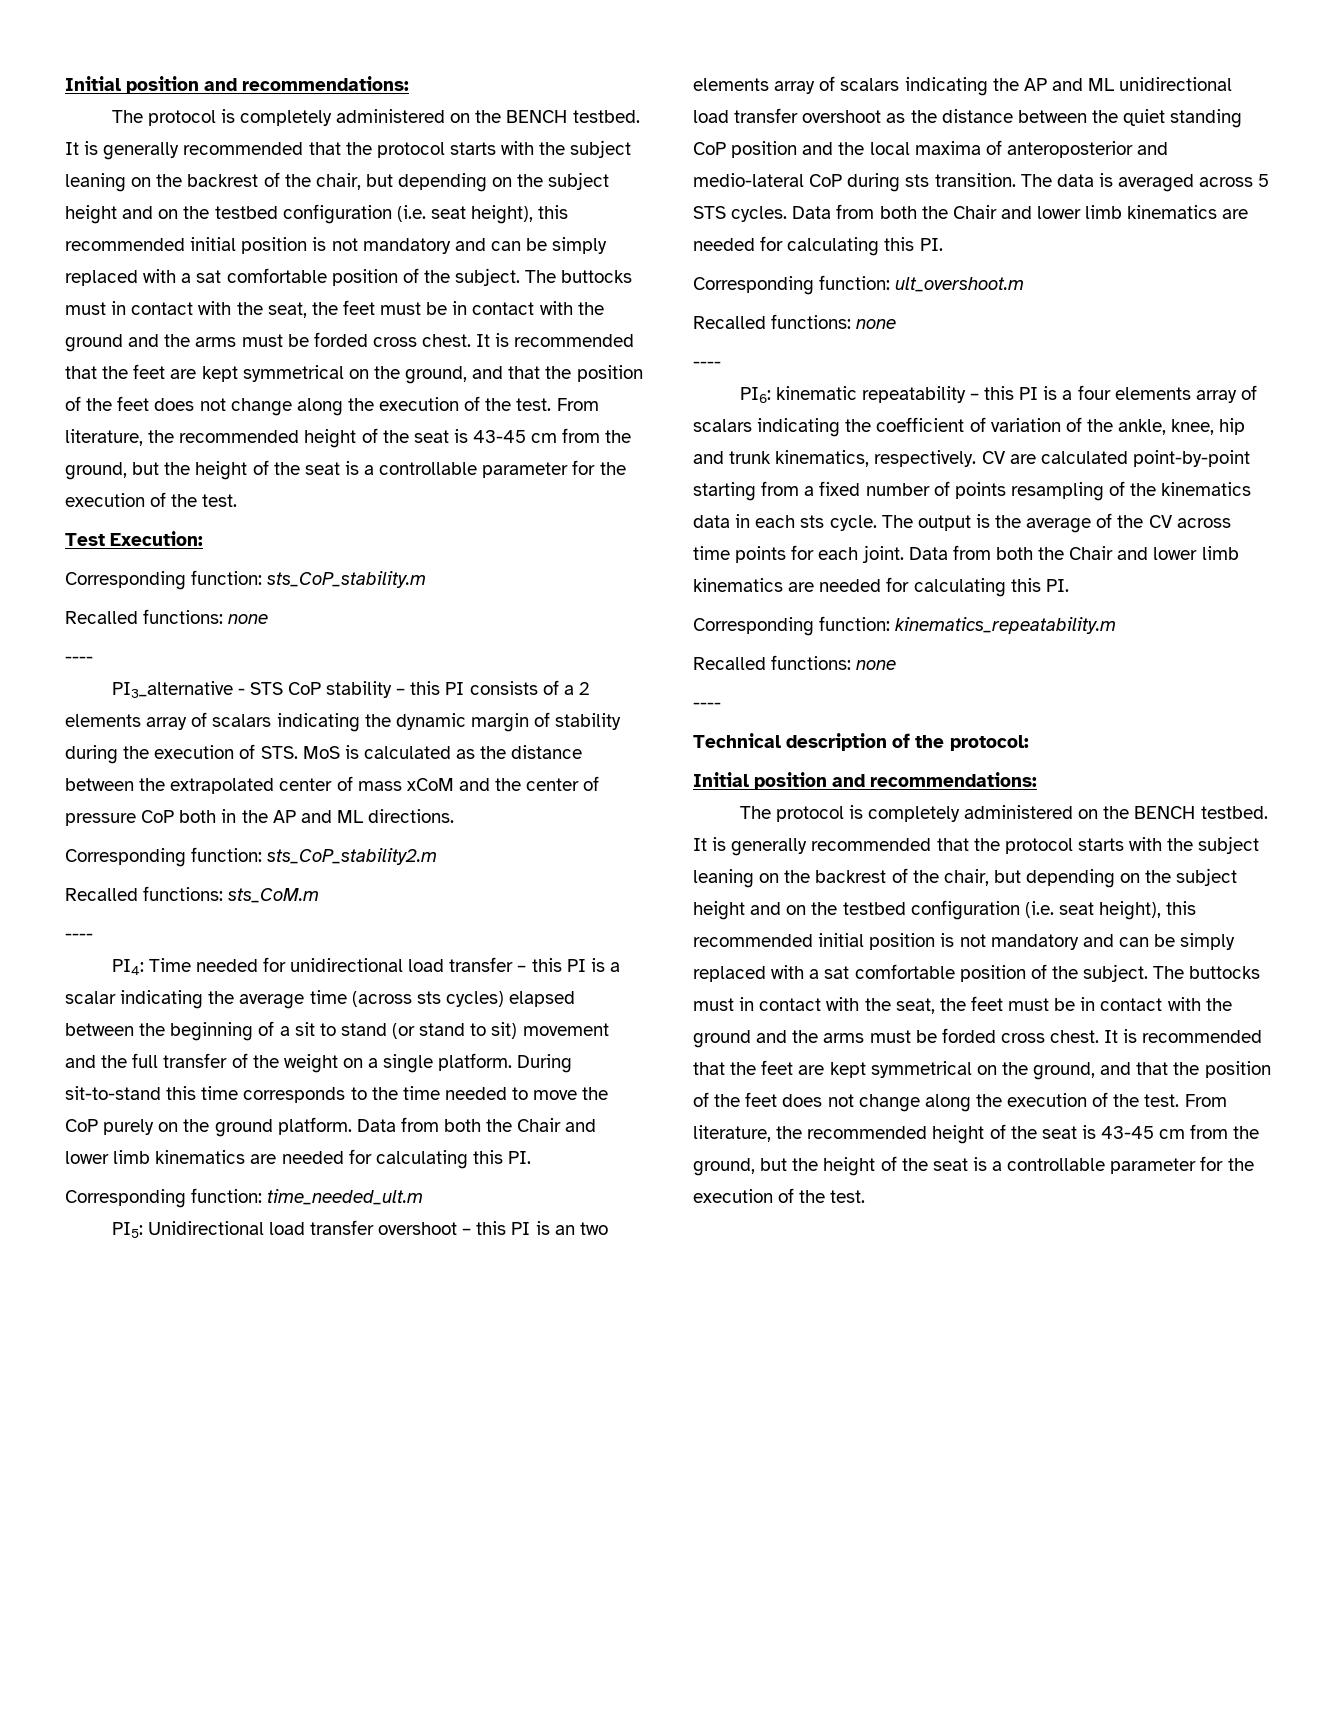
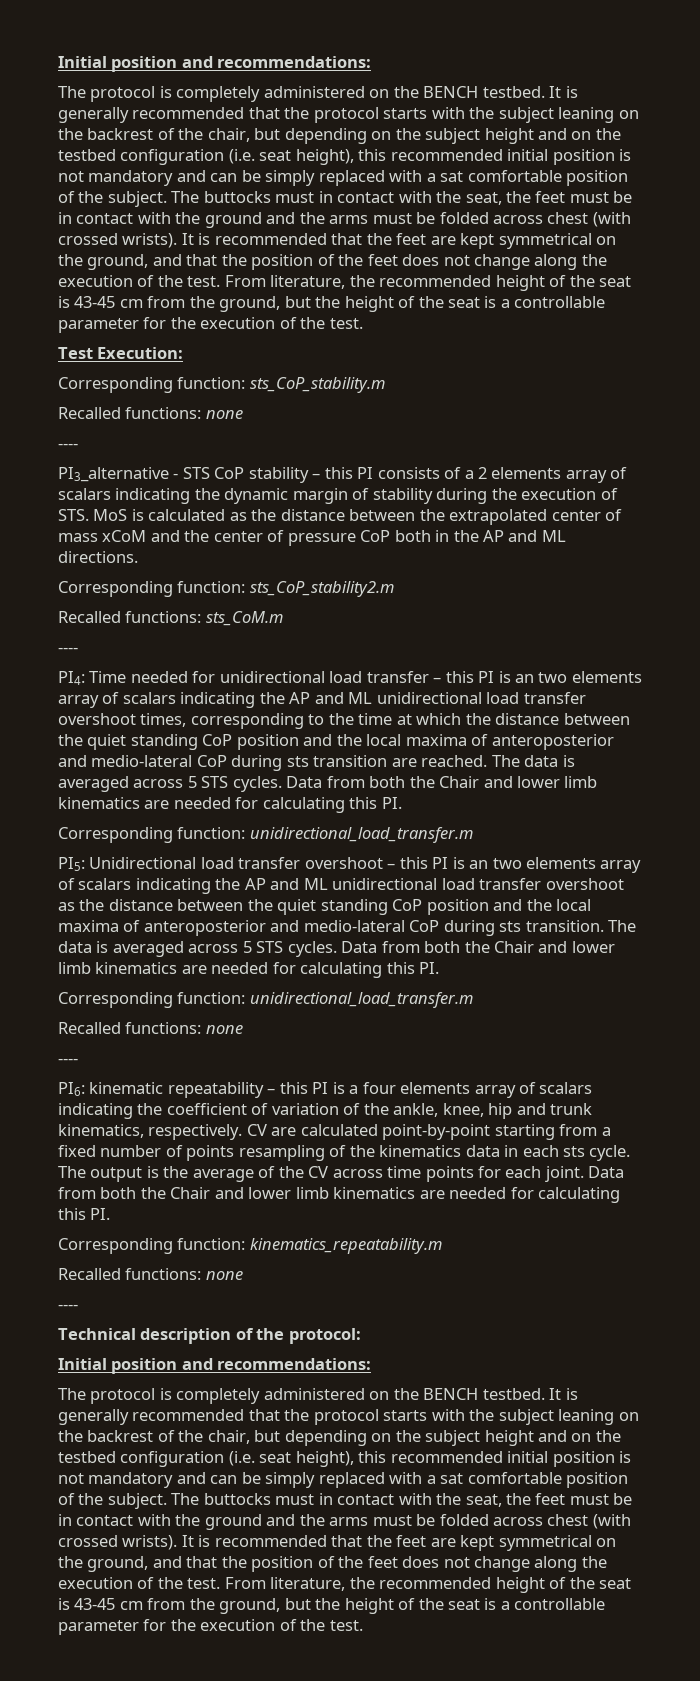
[313,332,472,347] forded cross chest. -> [439,212,631,227] [58,233,178,248] folded across chest (with crossed wrists).
[609,962,620,972] [65,990,576,1009] [65,1021,609,1041] [65,1053,573,1073] [65,1086,609,1103] [65,1117,352,1137] a scalar indicating the average time (across sts cycles) elapsed between the beginning of a sit to stand (or stand to sit) movement and the full transfer of the weight on a single platform. During sit-to-stand this time corresponds to the time needed to move the CoP purely on the ground platform. -> [515,671,642,683] [58,692,586,708] [58,713,630,729] [58,734,614,750] [58,755,575,771] [58,776,282,792] an two elements array of scalars indicating the AP and ML unidirectional load transfer overshoot times, corresponding to the time at which the distance between the quiet standing CoP position and the local maxima of anteroposterior and medio-lateral CoP during sts transition are reached. The data is averaged across 5 STS cycles.
[267,1189,424,1205] time_needed_ult.m -> [249,827,473,843] unidirectional_load_transfer.m
[895,277,1025,292] ult_overshoot.m -> [249,992,473,1008] unidirectional_load_transfer.m
[941,1028,1100,1043] forded cross chest. -> [439,1514,631,1529] [58,1535,178,1550] folded across chest (with crossed wrists).

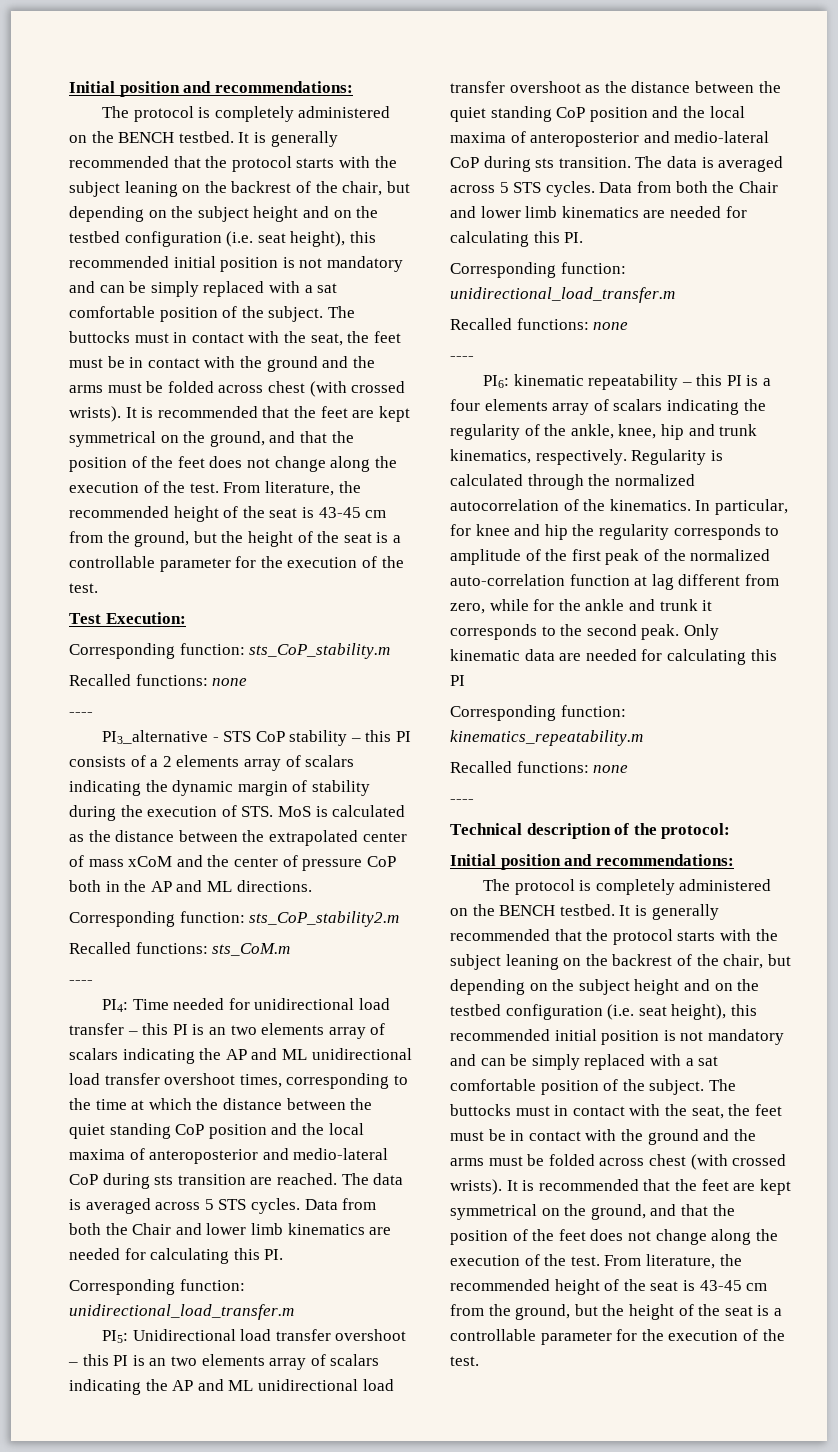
[166,1103,339,1115] coefficient of variation -> [450,424,520,440] regularity
[246,1124,611,1140] [58,1145,631,1161] [58,1166,625,1182] [58,1187,621,1203] [58,1208,111,1220] CV are calculated point-by-point starting from a fixed number of points resampling of the kinematics data in each sts cycle. The output is the average of the CV across time points for each joint. Data from both the Chair and lower limb kinematics are needed for calculating this PI. -> [631,449,723,465] [450,474,695,490] [450,499,788,515] [450,524,780,540] [450,549,771,565] [450,574,779,590] [450,599,713,614] [450,624,719,640] [450,649,777,665] [450,675,465,686] Regularity is calculated through the normalized autocorrelation of the kinematics. In particular, for knee and hip the regularity corresponds to amplitude of the first peak of the normalized auto-correlation function at lag different from zero, while for the ankle and trunk it corresponds to the second peak. Only kinematic data are needed for calculating this PI

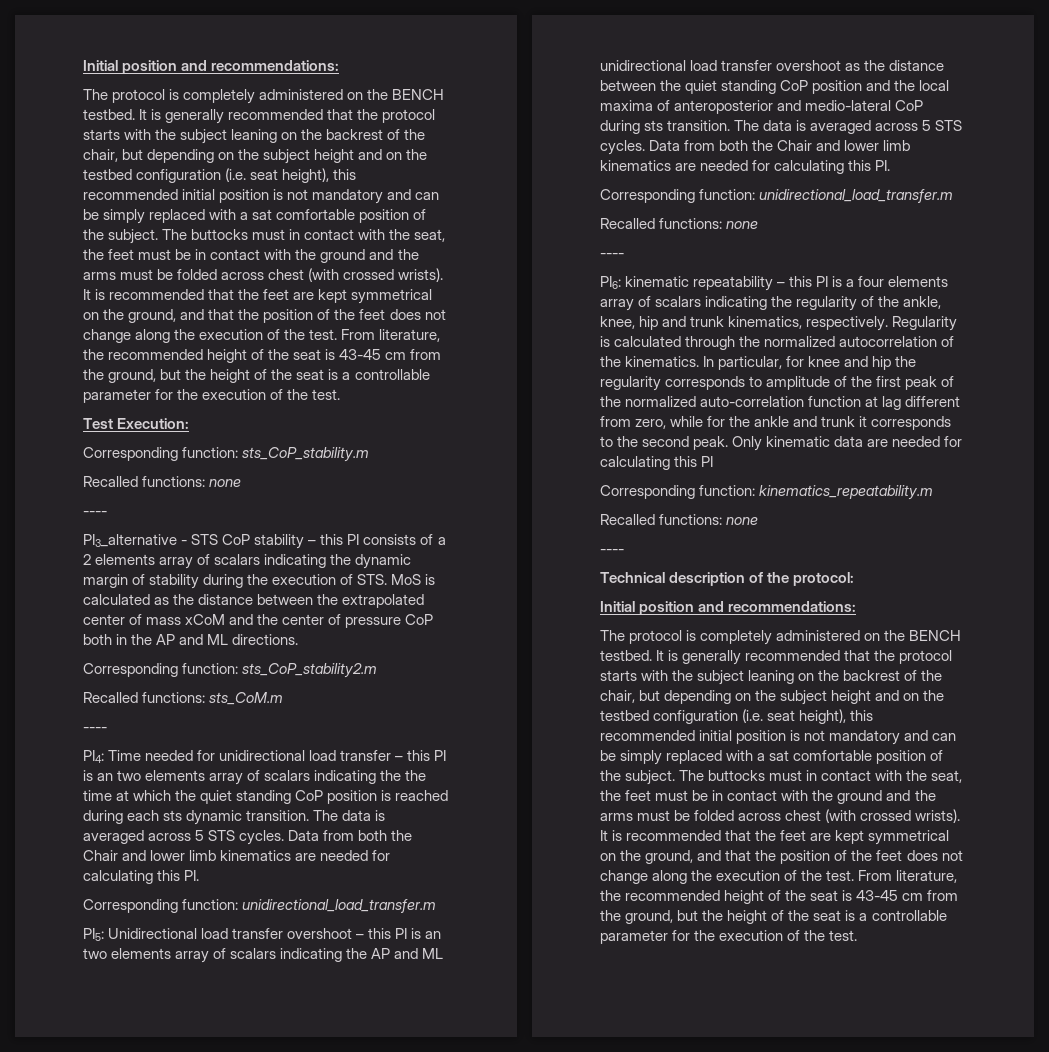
[225,1048,412,1060] [69,1073,408,1089] AP and ML unidirectional load transfer overshoot times, corresponding to -> (402, 775) none
[222,1098,373,1110] [69,1123,364,1139] [69,1148,389,1164] [69,1173,337,1189] distance between the quiet standing CoP position and the local maxima of anteroposterior and medio-lateral CoP during sts transition are reached. -> [200,790,449,804] [83,810,310,825] quiet standing CoP position is reached during each sts dynamic transition.

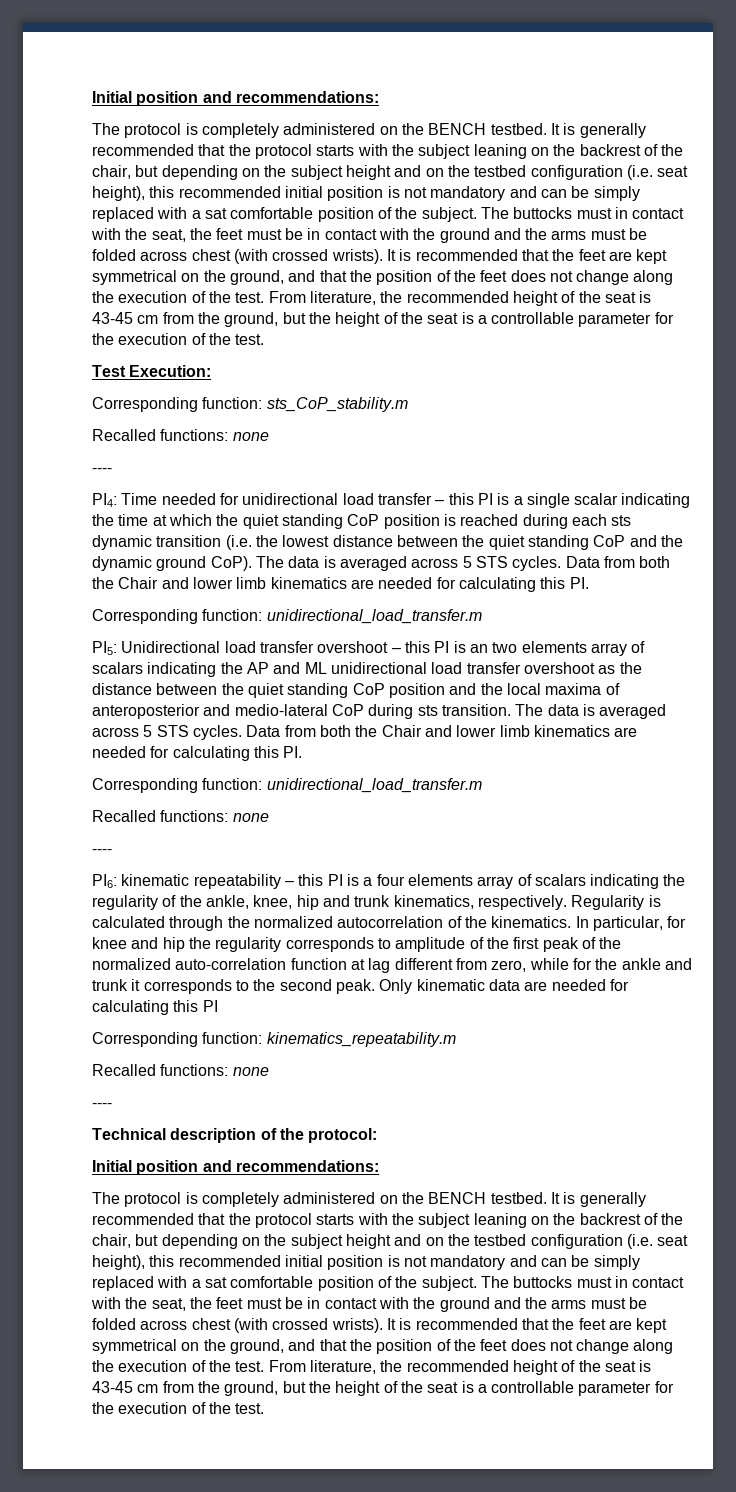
[83,534,446,549] [83,554,412,569] [83,574,436,589] [83,594,425,608] [83,614,434,628] [83,634,299,645] [83,663,378,678] [83,692,284,705] [83,727,107,732] // PI3_alternative - STS CoP stability – this PI consists of a 2 elements array of scalars indicating the dynamic margin of stability during the execution of STS. MoS is calculated as the distance between the extrapolated center of mass xCoM and the center of pressure CoP both in the AP and ML directions. // Corresponding function: sts_CoP_stability2.m // Recalled functions: sts_CoM.m // ---- -> (112, 470) none
[97,770,427,785] an two elements array of scalars indicating the the -> [513,493,691,508] [92,514,114,526] a single scalar indicating the
[246,810,310,821] transition. -> [156,535,683,550] [92,556,252,571] transition (i.e. the lowest distance between the quiet standing CoP and the dynamic ground CoP).

